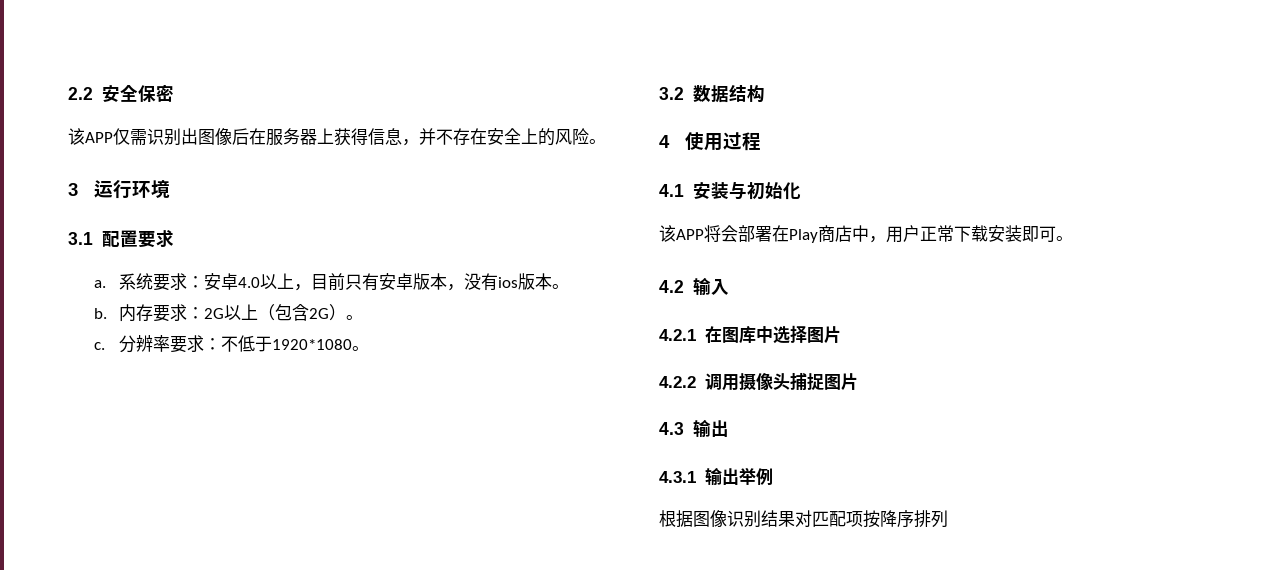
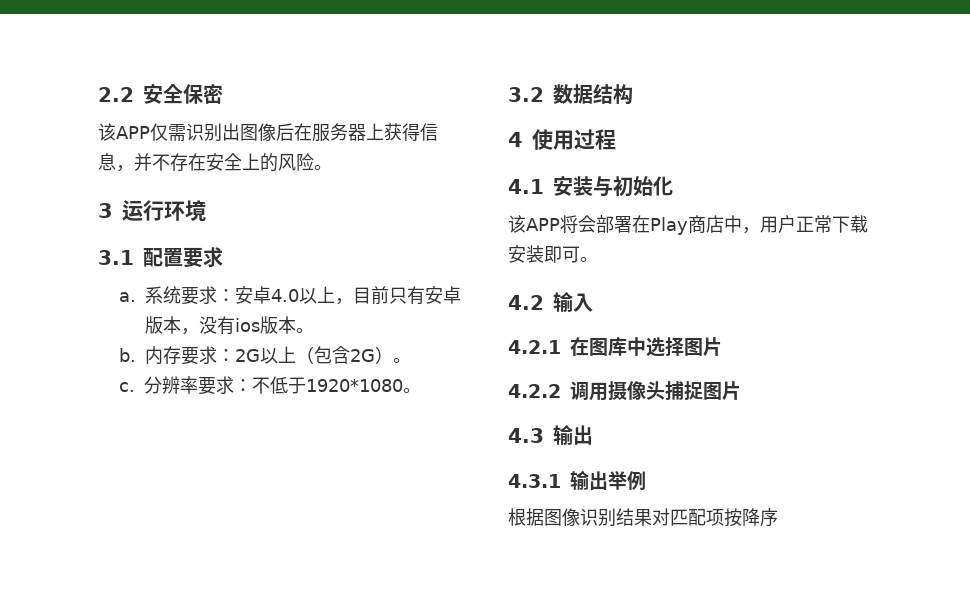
[914,510,948,528] 排列 -> (778, 517) none

